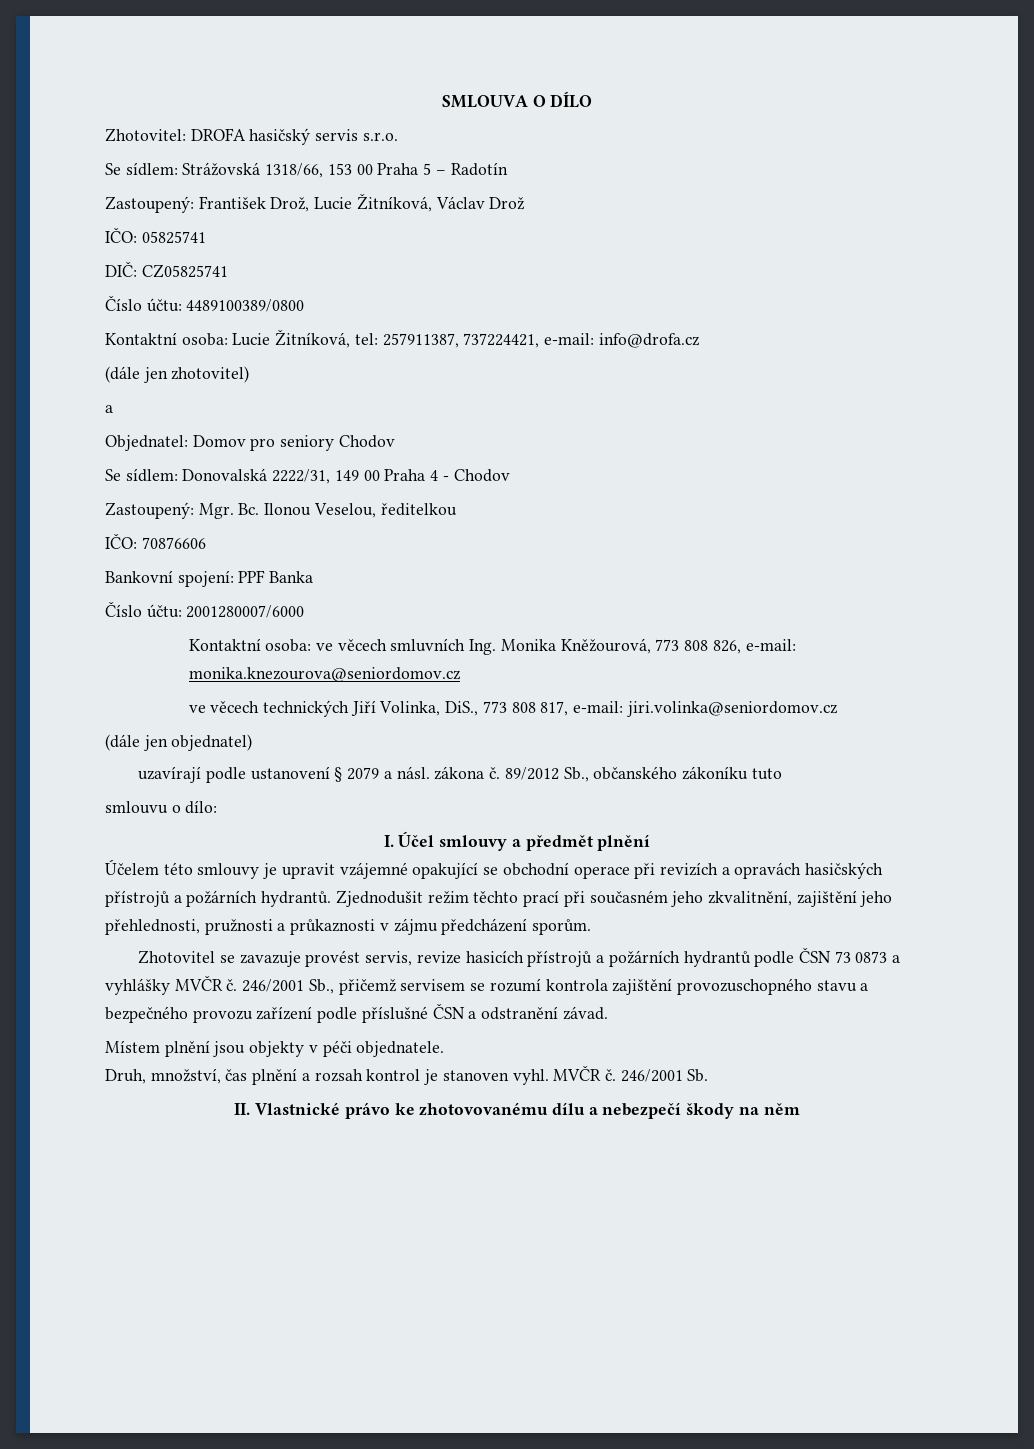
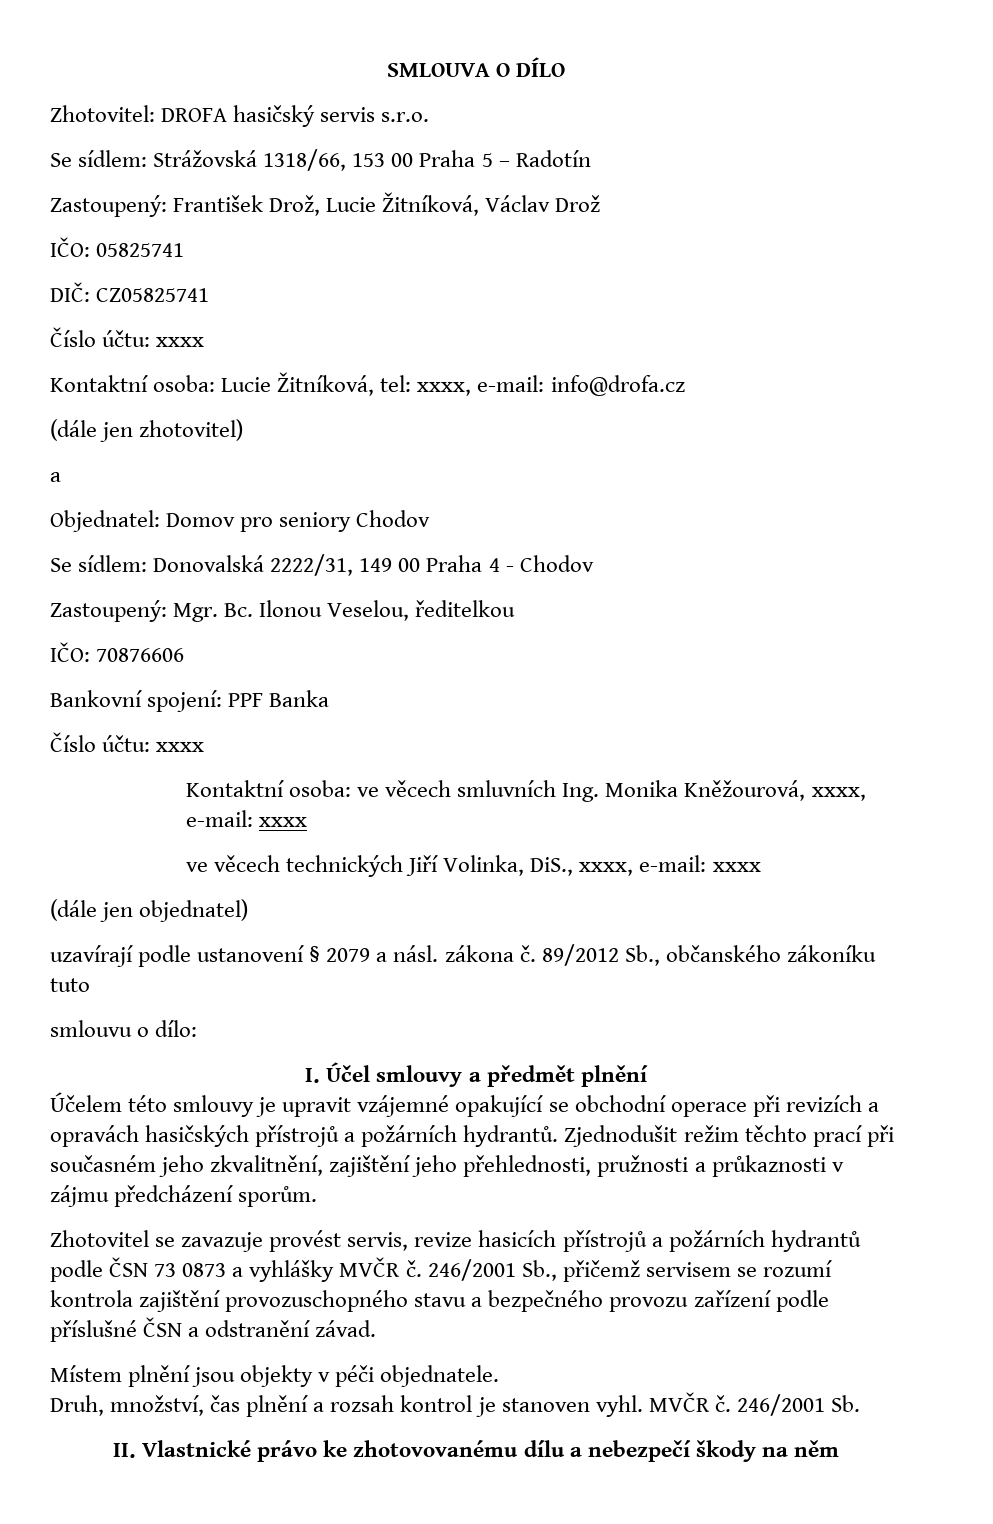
[186,299,305,312] 4489100389/0800 -> [156,337,205,347] xxxx
[382,333,540,348] 257911387, 737224421, -> [417,382,472,396] xxxx,
[186,605,305,618] 2001280007/6000 -> [156,742,205,752] xxxx
[655,639,796,654] [188,667,461,682] 773 808 826, e-mail: monika.knezourova@seniordomov.cz -> [811,787,866,801] [185,810,307,827] xxxx, e-mail: xxxx
[482,701,838,717] 773 808 817, e-mail: jiri.volinka@seniordomov.cz -> [579,855,761,876] xxxx, e-mail: xxxx

